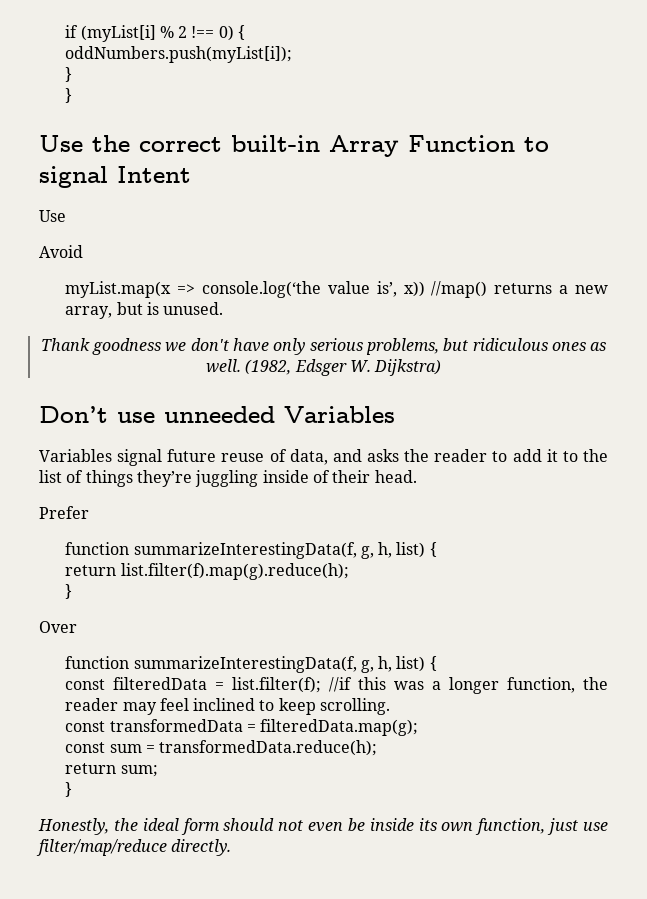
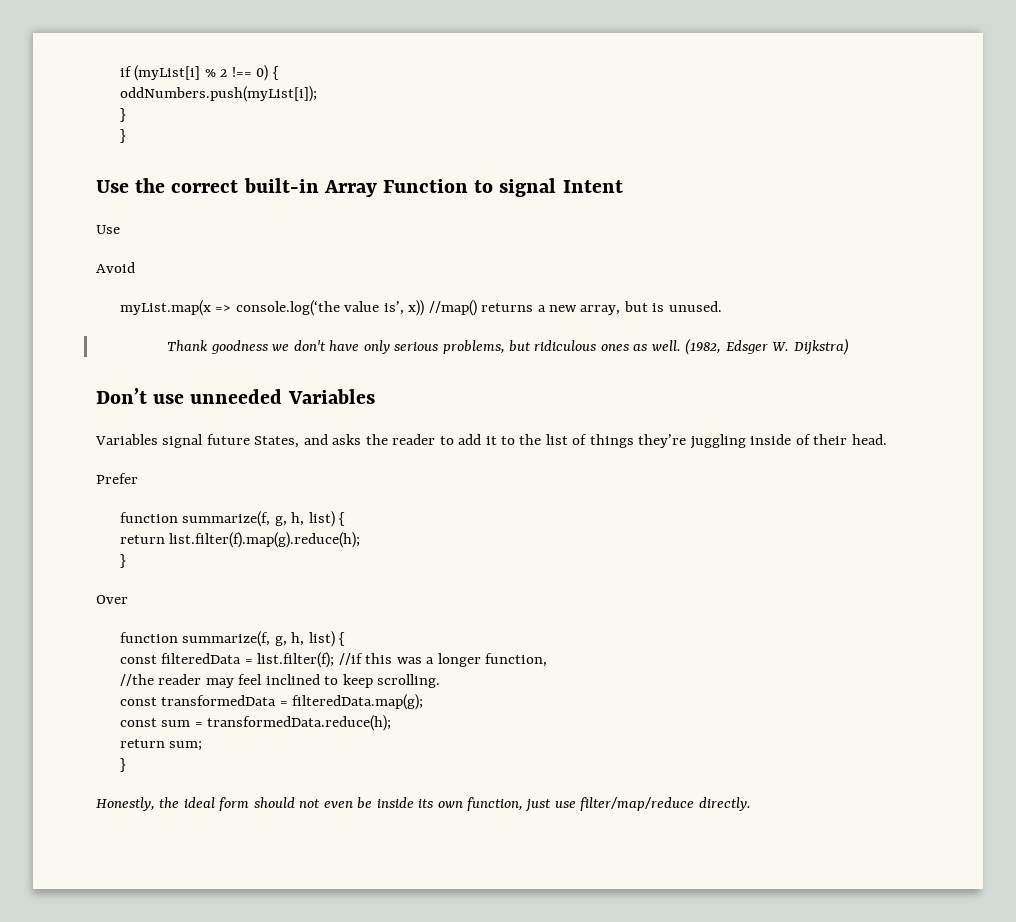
[221,449,328,465] reuse of data, -> [254,436,300,448] States,
[133,542,357,559] summarizeInterestingData(f, -> [182,511,271,527] summarize(f,
[133,656,357,673] summarizeInterestingData(f, -> [182,631,271,647] summarize(f,
[583,677,609,690] the -> [119,674,154,686] // //the

